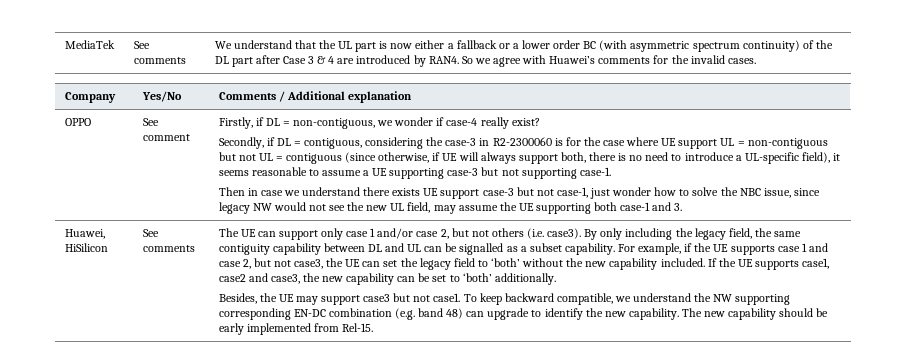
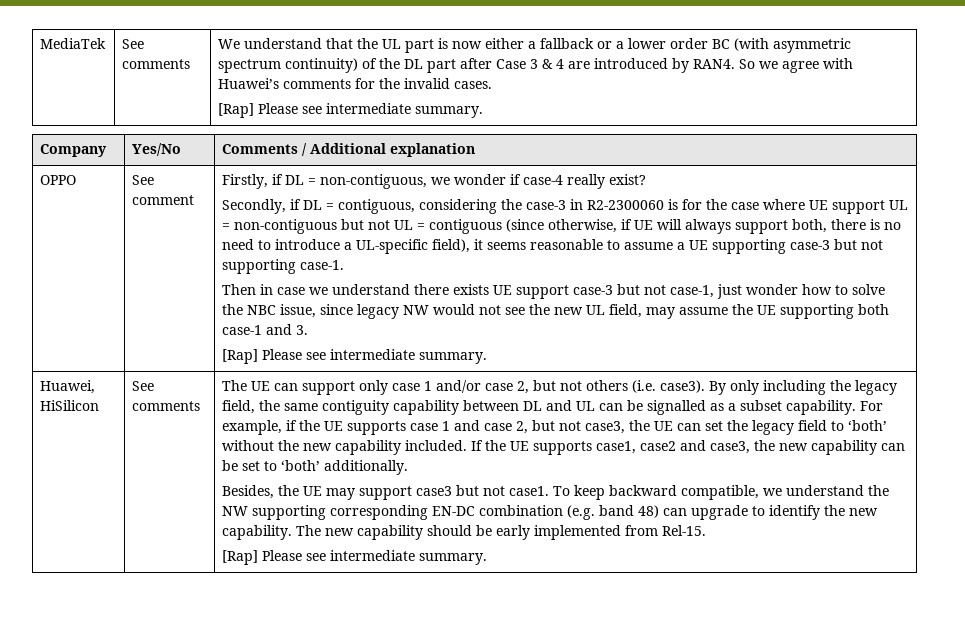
(756, 61) none -> [218,103,484,118] // [Rap] Please see intermediate summary.
(683, 207) none -> [222,349,488,364] // [Rap] Please see intermediate summary.
(373, 327) none -> [222,550,488,565] // [Rap] Please see intermediate summary.

